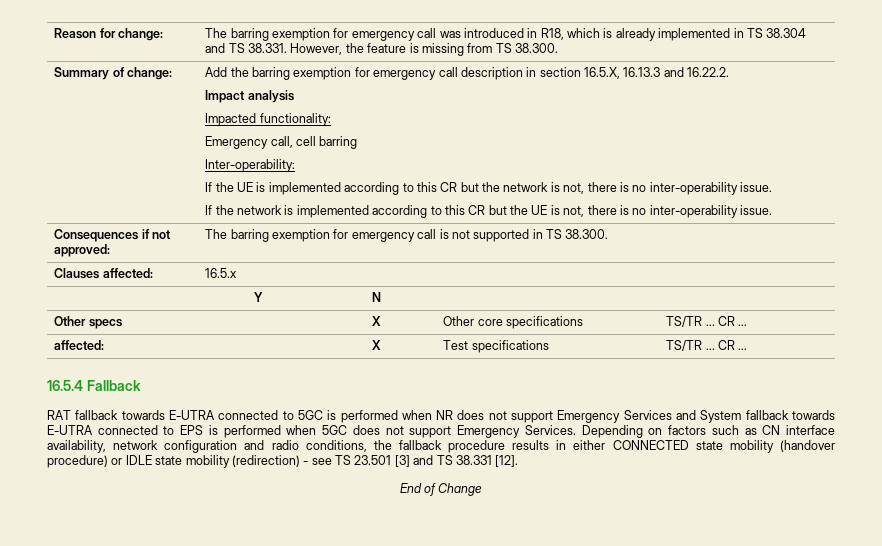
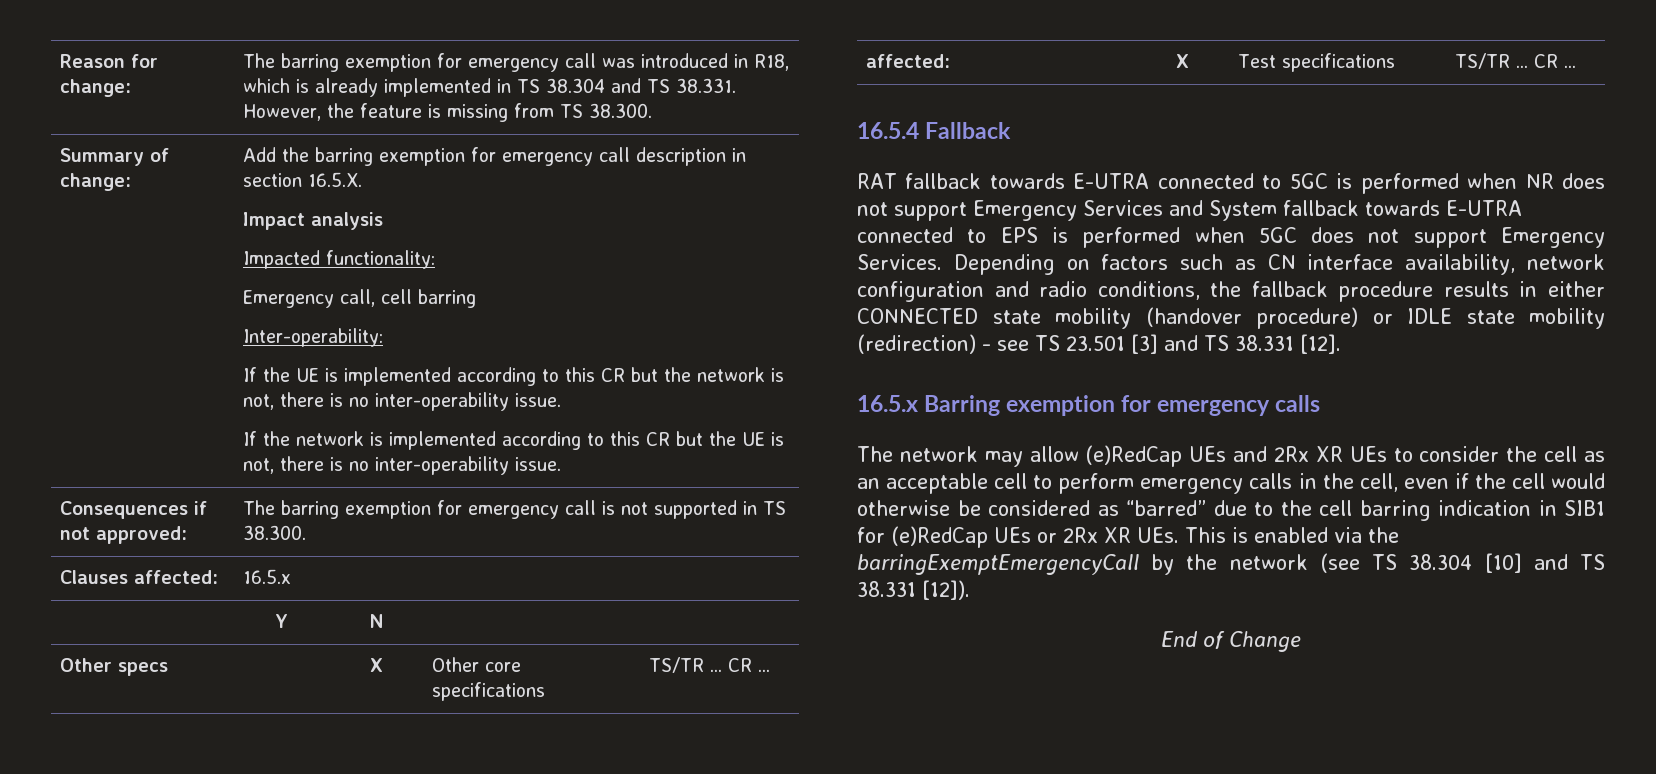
[584,67,730,79] 16.5.X, 16.13.3 and 16.22.2. -> [307,172,362,187] 16.5.X.
(519, 461) none -> [857,395,1321,416] [857,445,1605,467] [857,473,1605,494] [857,500,1605,521] [857,526,1399,548] [857,553,1605,575] [857,580,970,600] // 16.5.x Barring exemption for emergency calls // The network may allow (e)RedCap UEs and 2Rx XR UEs to consider the cell as an acceptable cell to perform emergency calls in the cell, even if the cell would otherwise be considered as “barred” due to the cell barring indication in SIB1 for (e)RedCap UEs or 2Rx XR UEs. This is enabled via the barringExemptEmergencyCall by the network (see TS 38.304 [10] and TS 38.331 [12]).

